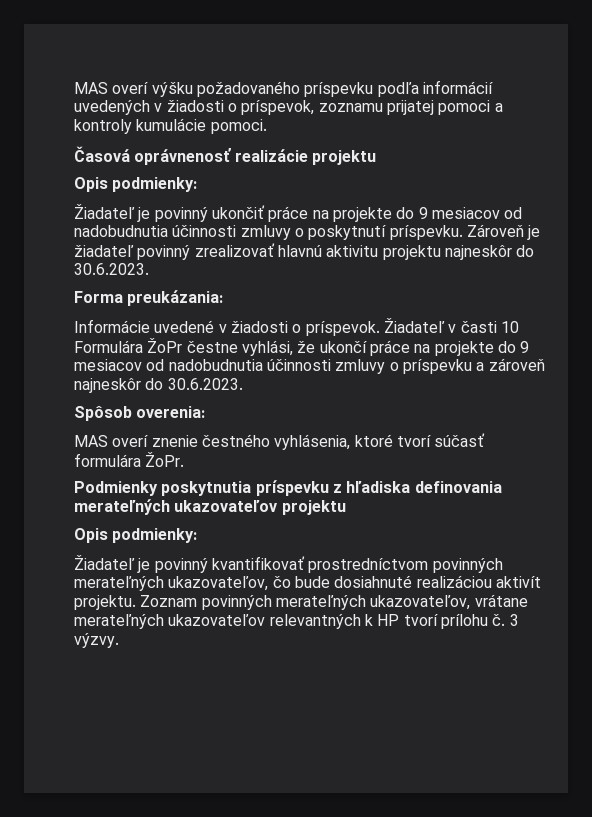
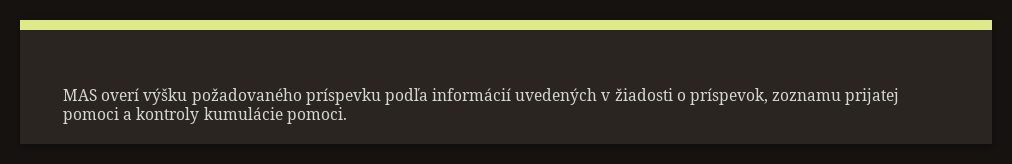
[74,146,376,165] [74,177,198,192] [74,204,523,222] [74,224,541,240] [74,243,535,260] [74,263,149,275] [74,290,224,306] [74,318,519,336] [74,338,530,356] [74,358,545,374] [74,378,243,393] [74,406,206,421] [74,433,486,450] [74,452,185,467] [74,480,502,496] [74,499,346,515] [74,528,198,543] [74,555,503,573] [74,575,541,591] [74,594,528,610] [74,614,519,629] [74,633,119,648] // Časová oprávnenosť realizácie projektu // Opis podmienky: // Žiadateľ je povinný ukončiť práce na projekte do 9 mesiacov od nadobudnutia účinnosti zmluvy o poskytnutí príspevku. Zároveň je žiadateľ povinný zrealizovať hlavnú aktivitu projektu najneskôr do 30.6.2023. // Forma preukázania: // Informácie uvedené v žiadosti o príspevok. Žiadateľ v časti 10 Formulára ŽoPr čestne vyhlási, že ukončí práce na projekte do 9 mesiacov od nadobudnutia účinnosti zmluvy o príspevku a zároveň najneskôr do 30.6.2023. // Spôsob overenia: // MAS overí znenie čestného vyhlásenia, ktoré tvorí súčasť formulára ŽoPr. // Podmienky poskytnutia príspevku z hľadiska definovania merateľných ukazovateľov projektu // Opis podmienky: // Žiadateľ je povinný kvantifikovať prostredníctvom povinných merateľných ukazovateľov, čo bude dosiahnuté realizáciou aktivít projektu. Zoznam povinných merateľných ukazovateľov, vrátane merateľných ukazovateľov relevantných k HP tvorí prílohu č. 3 výzvy. -> (347, 115) none

